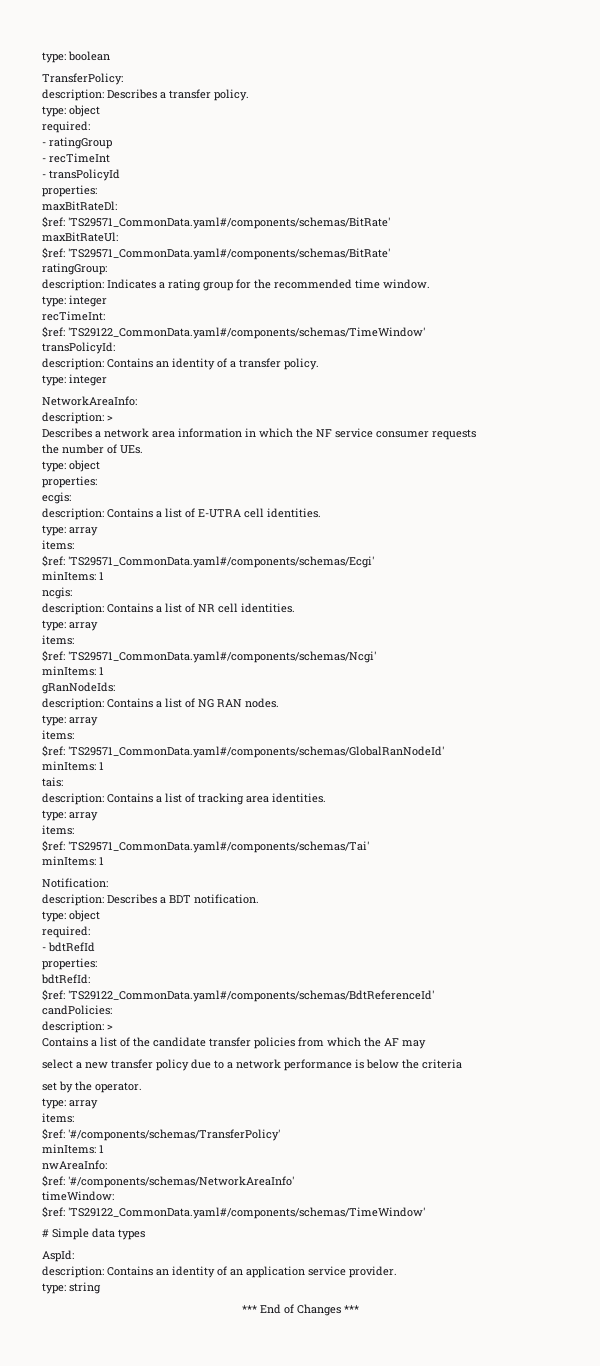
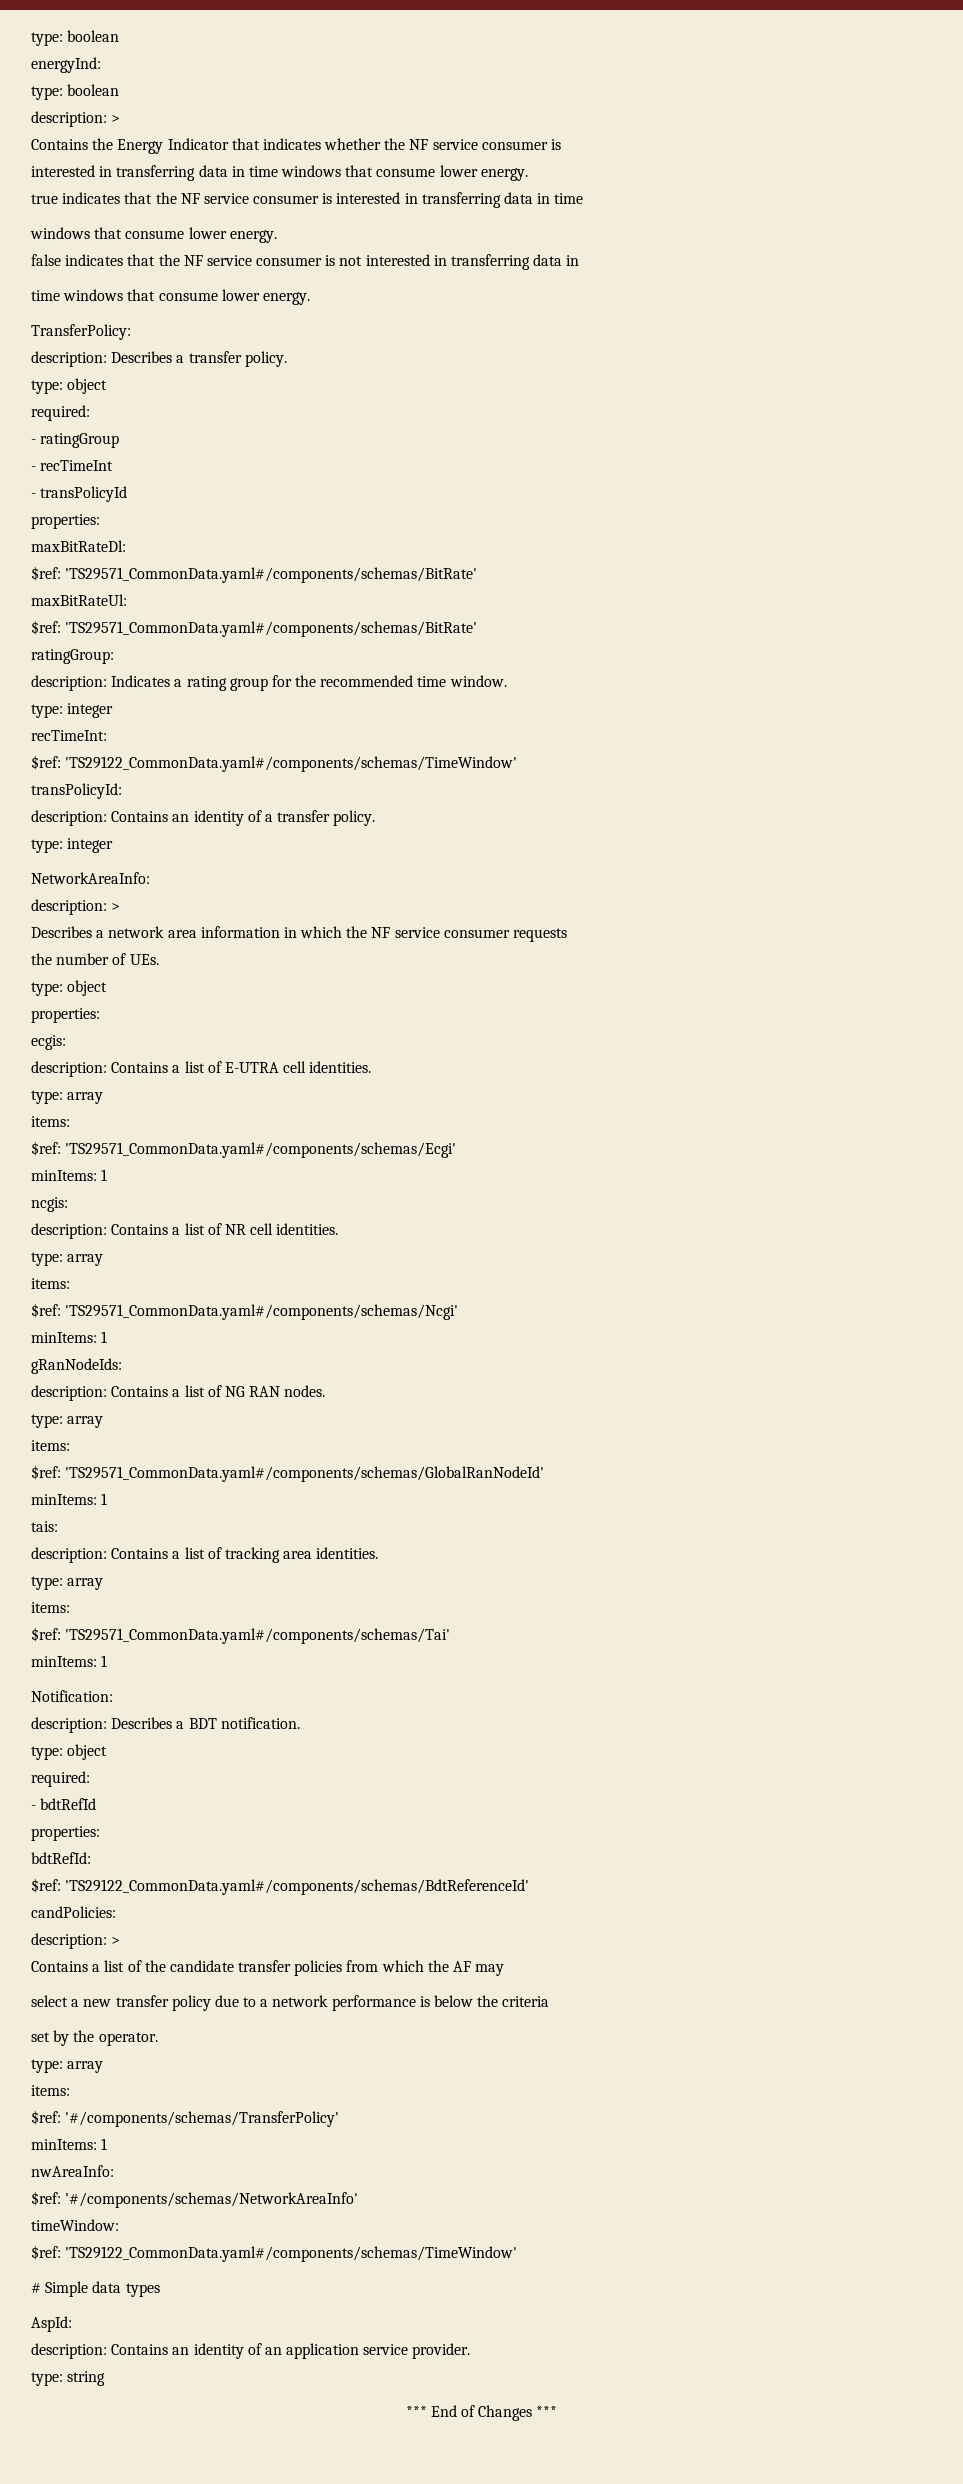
[42,51,110,63] type: boolean -> [31,30,120,46] [31,57,101,73] [31,84,120,100] [31,111,121,127] [31,138,562,154] [31,165,528,181] [31,192,584,208] [30,227,277,243] [31,254,580,270] [31,289,310,305] type: boolean // energyInd: // type: boolean // description: > // Contains the Energy Indicator that indicates whether the NF service consumer is // interested in transferring data in time windows that consume lower energy. // true indicates that the NF service consumer is interested in transferring data in time // windows that consume lower energy. // false indicates that the NF service consumer is not interested in transferring data in // time windows that consume lower energy.

